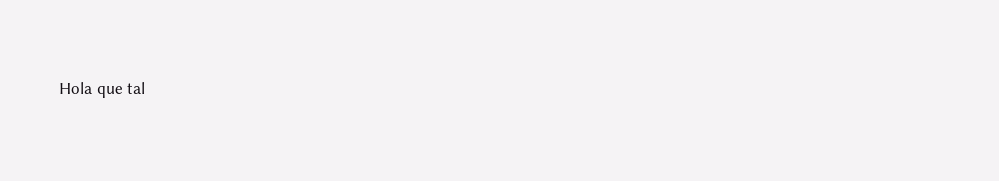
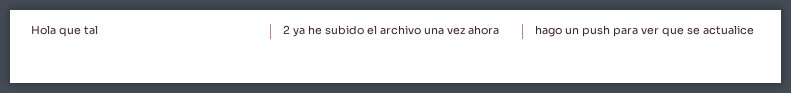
(146, 88) none -> [283,25,754,37] // 2 ya he subido el archivo una vez ahora hago un push para ver que se actualice

